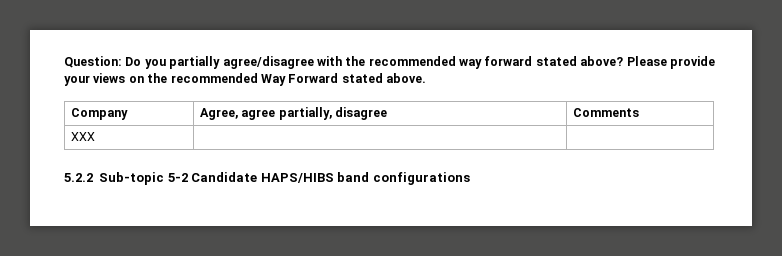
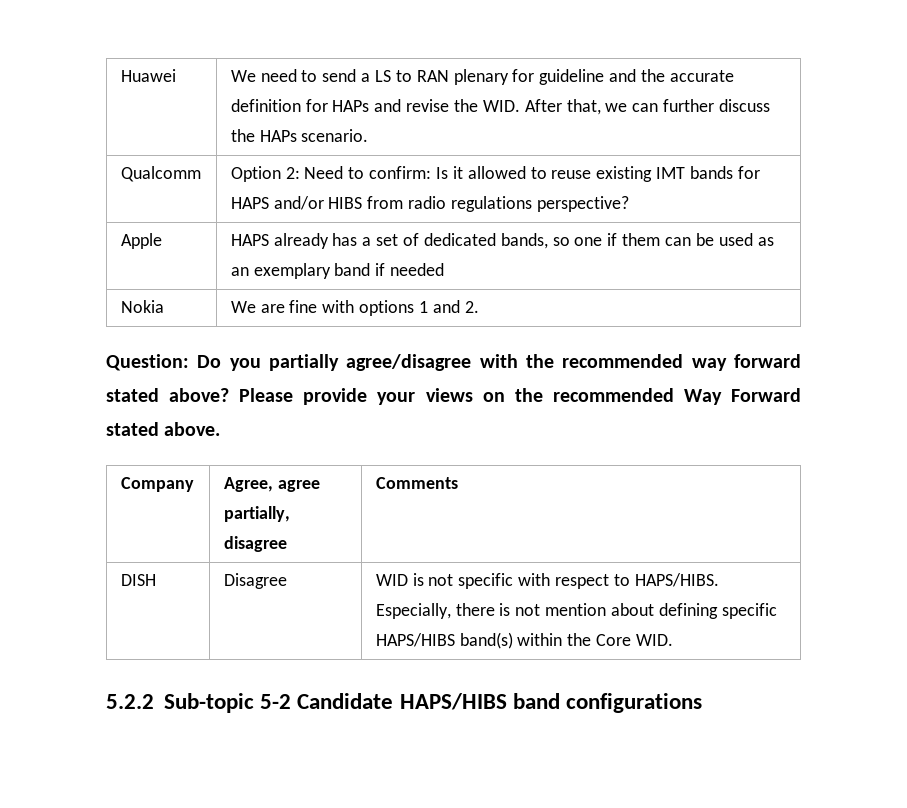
(64, 62) none -> [120,69,176,82] [230,69,734,85] [230,99,770,115] [230,129,369,142] [120,166,201,182] [230,166,760,182] [230,196,629,212] [120,233,162,249] [230,233,774,249] [230,263,445,279] [120,300,164,313] [230,300,479,316] Huawei | We need to send a LS to RAN plenary for guideline and the accurate definition for HAPs and revise the WID. After that, we can further discuss the HAPs scenario. // Qualcomm | Option 2: Need to confirm: Is it allowed to reuse existing IMT bands for HAPS and/or HIBS from radio regulations perspective? // Apple | HAPS already has a set of dedicated bands, so one if them can be used as an exemplary band if needed // Nokia | We are fine with options 1 and 2. //
[70,132,95,141] XXX | | -> [120,574,156,586] [223,573,287,589] [375,573,719,589] [375,603,777,619] [375,632,673,649] DISH | Disagree | WID is not specific with respect to HAPS/HIBS. Especially, there is not mention about defining specific HAPS/HIBS band(s) within the Core WID.

